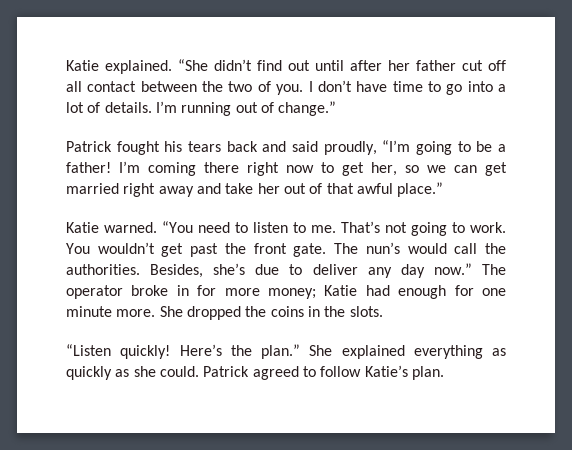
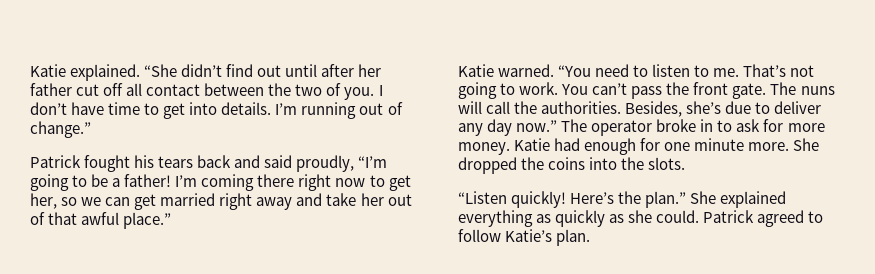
[446,81,506,95] [66,102,101,113] go into a lot of -> [163,102,218,119] get into
[97,242,219,257] wouldn’t get past -> [592,83,663,99] can’t pass
[365,242,447,254] nun’s would -> [800,86,835,95] [458,101,482,114] nuns will
(189, 290) none -> [717,119,761,132] to ask
[268,288,316,299] money; -> [458,142,510,155] money.
[307,306,320,317] in -> [589,157,618,170] into

